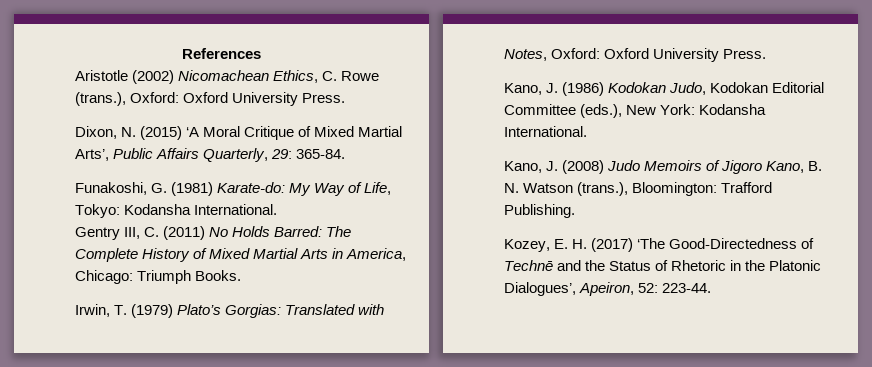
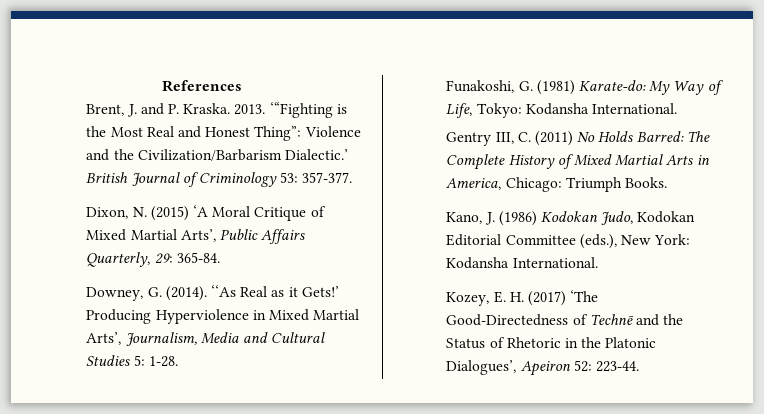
[74,70,380,84] [74,92,346,106] Aristotle (2002) Nicomachean Ethics, C. Rowe (trans.), Oxford: Oxford University Press. -> [86,102,347,118] [86,126,361,141] [86,149,348,161] [86,172,353,187] Brent, J. and P. Kraska. 2013. ‘“Fighting is the Most Real and Honest Thing”: Violence and the Civilization/Barbarism Dialectic.’ British Journal of Criminology 53: 357-377.
(346, 154) none -> [86,285,339,301] [86,309,360,324] [86,332,326,346] [86,355,178,367] // Downey, G. (2014). ‘‘As Real as it Gets!’ Producing Hyperviolence in Mixed Martial Arts’, Journalism, Media and Cultural Studies 5: 1-28.
[74,304,385,318] [503,48,767,62] // Irwin, T. (1979) Plato’s Gorgias: Translated with Notes, Oxford: Oxford University Press. -> (667, 182) none
[503,160,823,174] [503,182,773,196] [503,204,575,218] // Kano, J. (2008) Judo Memoirs of Jigoro Kano, B. N. Watson (trans.), Bloomington: Trafford Publishing. -> (598, 262) none
[578,282,634,296] Apeiron, -> [520,361,571,376] Apeiron

